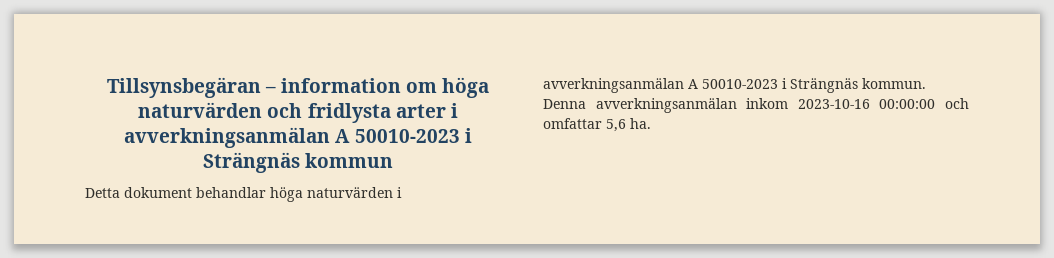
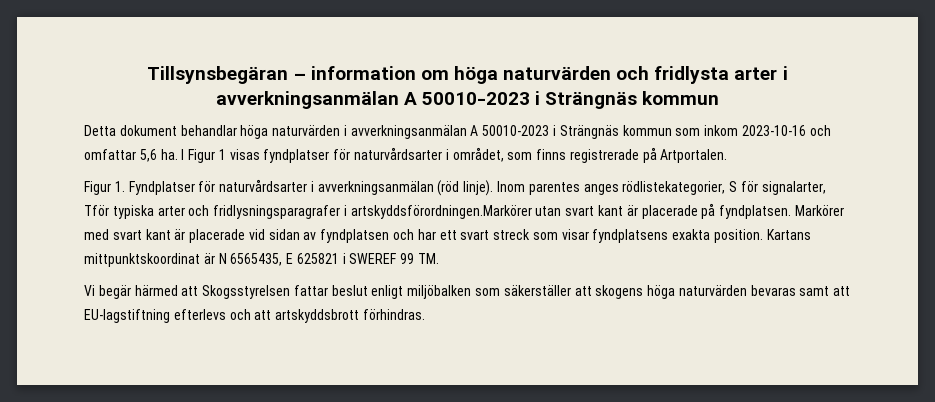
[862,78,926,89] [543,98,737,113] kommun. Denna avverkningsanmälan -> [622,125,701,136] kommun som
[879,99,936,109] 00:00:00 -> (806, 130) none
(651, 123) none -> [181,147,728,163] [84,179,826,196] [84,203,844,219] [84,229,811,243] [84,253,440,267] [84,285,851,299] [84,309,425,323] I Figur 1 visas fyndplatser för naturvårdsarter i området, som finns registrerade på Artportalen. // Figur 1. Fyndplatser för naturvårdsarter i avverkningsanmälan (röd linje). Inom parentes anges rödlistekategorier, S för signalarter, Tför typiska arter och fridlysningsparagrafer i artskyddsförordningen.Markörer utan svart kant är placerade på fyndplatsen. Markörer med svart kant är placerade vid sidan av fyndplatsen och har ett svart streck som visar fyndplatsens exakta position. Kartans mittpunktskoordinat är N 6565435, E 625821 i SWEREF 99 TM. // Vi begär härmed att Skogsstyrelsen fattar beslut enligt miljöbalken som säkerställer att skogens höga naturvärden bevaras samt att EU-lagstiftning efterlevs och att artskyddsbrott förhindras.

